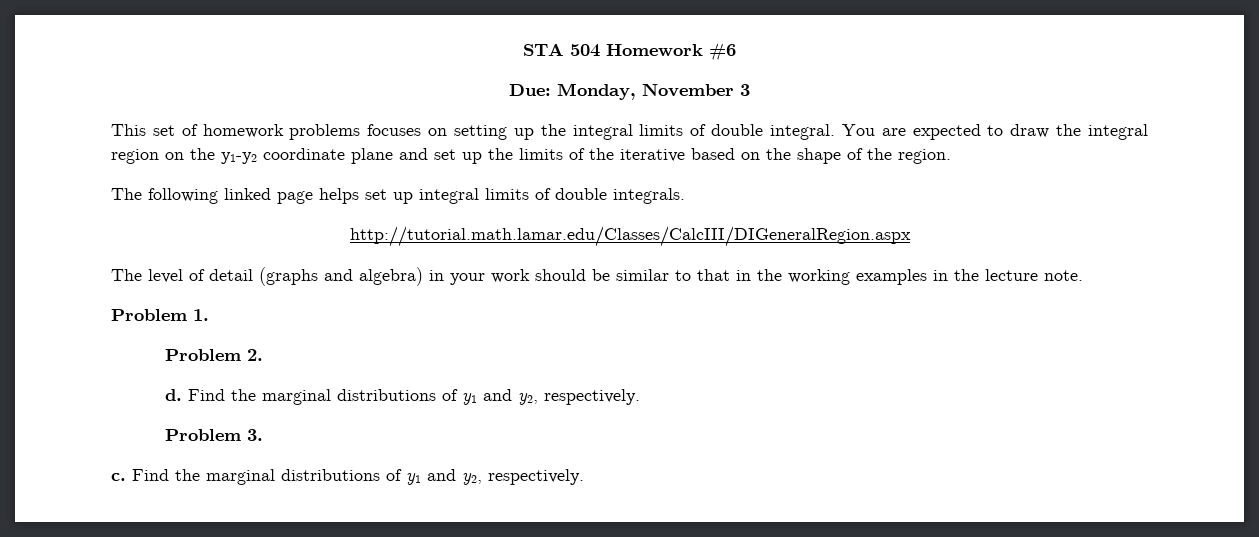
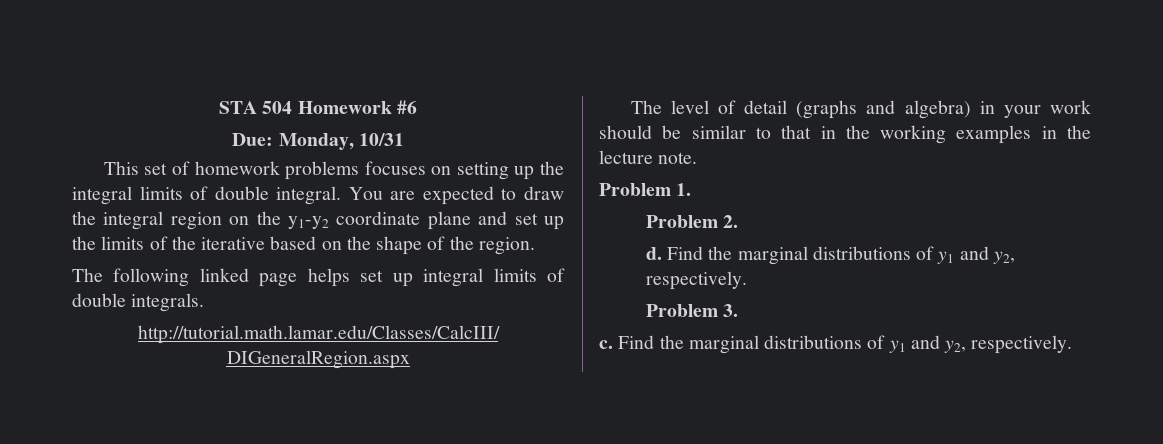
[642,83,750,97] November 3 -> [358,133,404,146] 10/31

